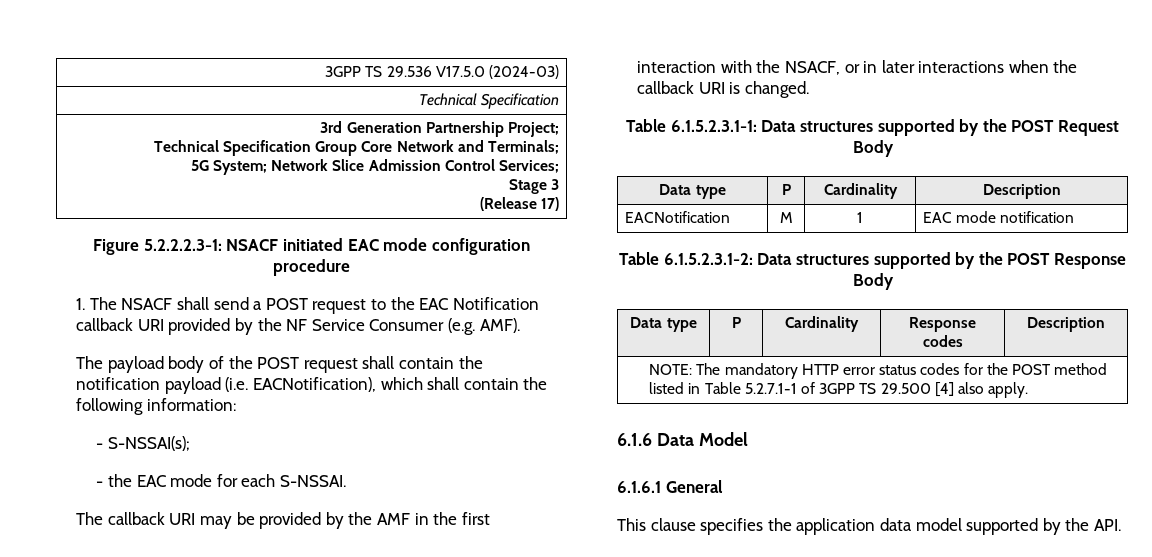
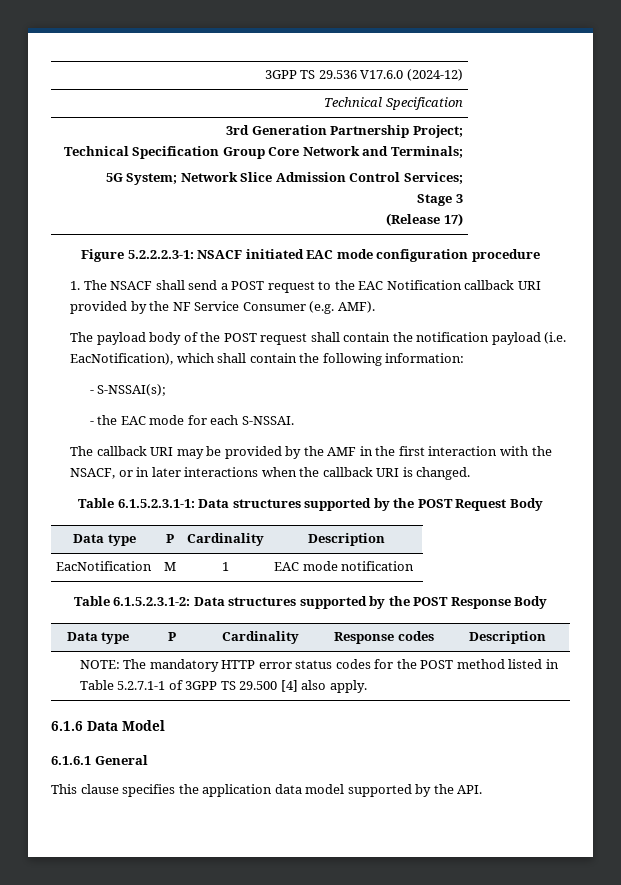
[435,65,559,79] V17.5.0 (2024-03) -> [360,69,463,81] V17.6.0 (2024-12)
[252,377,376,392] EACNotification), -> [70,353,174,365] EacNotification),
[625,211,731,223] EACNotification -> [56,561,153,571] EacNotification

